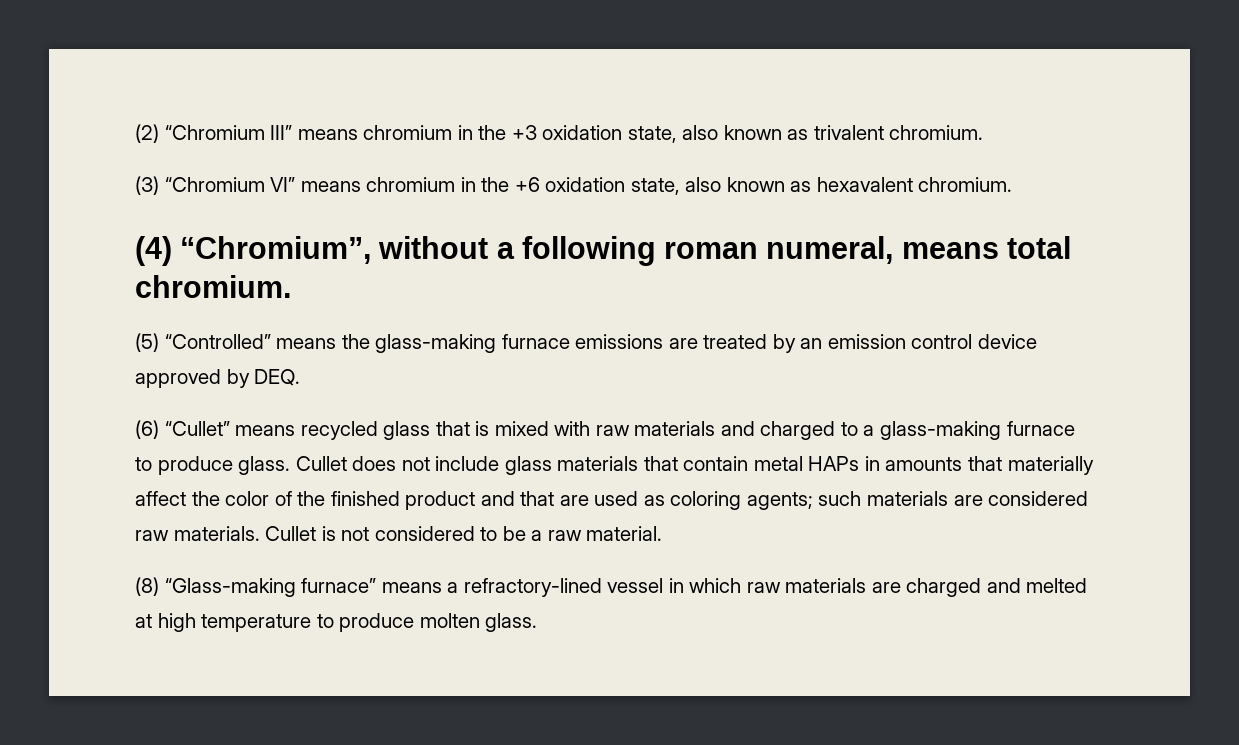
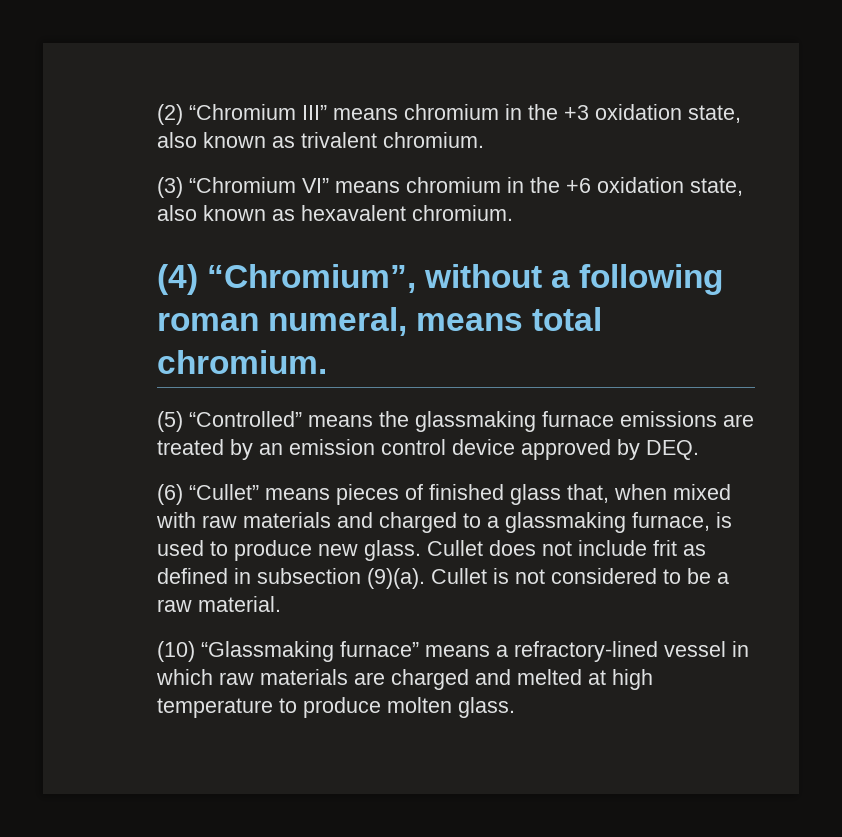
[375,334,497,353] glass-making -> [415,411,536,432] glassmaking
[300,421,490,440] recycled glass that is -> [336,484,667,505] pieces of finished glass that, when
[880,421,1075,440] [135,456,233,475] glass-making furnace to produce -> [505,512,732,533] [157,540,358,561] glassmaking furnace, is used to produce new
[504,456,1094,475] [135,491,1089,510] [135,526,260,541] glass materials that contain metal HAPs in amounts that materially affect the color of the finished product and that are used as coloring agents; such materials are considered raw materials. -> [653,540,706,556] [157,568,425,589] frit as defined in subsection (9)(a).
[135,577,296,597] (8) “Glass-making -> [157,641,334,662] (10) “Glassmaking

